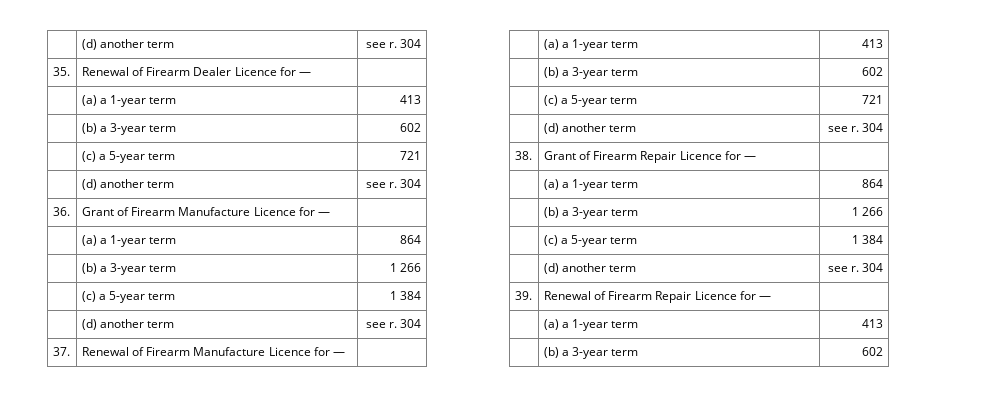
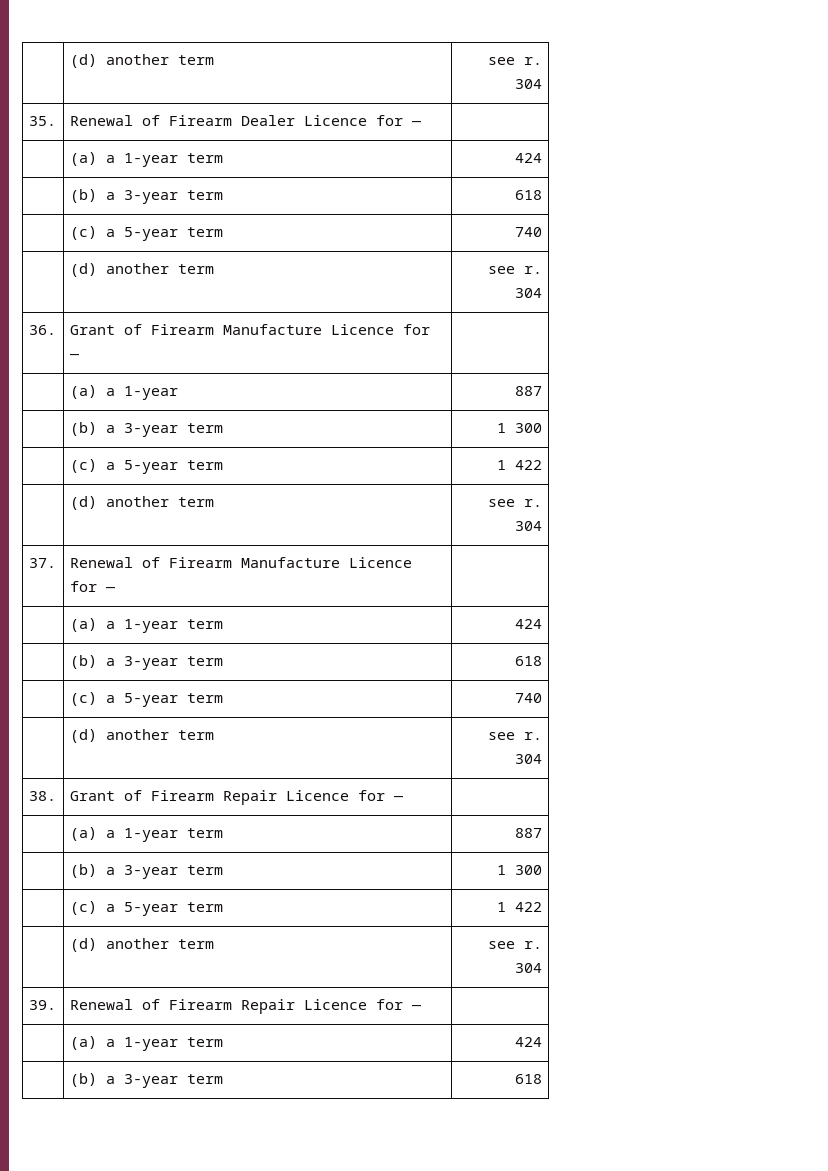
[400,95,422,104] [81,123,177,135] [400,123,422,132] [81,151,176,163] [400,151,422,160] 413 // | (b) a 3-year term | 602 // | (c) a 5-year term | 721 -> [515,153,543,163] [69,189,223,204] [515,190,543,200] [69,226,223,241] [515,227,543,237] 424 // | (b) a 3-year term | 618 // | (c) a 5-year term | 740
[149,237,177,244] [400,235,422,244] [81,263,177,275] [390,263,422,272] [81,291,176,303] [390,291,422,300] term | 864 // | (b) a 3-year term | 1 266 // | (c) a 5-year term | 1 384 -> [515,386,543,396] [69,422,223,437] [497,423,543,433] [69,459,223,474] [497,460,543,470] | 887 // | (b) a 3-year term | 1 300 // | (c) a 5-year term | 1 422
[862,39,884,48] [543,67,639,79] [862,67,884,76] [543,95,638,107] [862,95,884,104] 413 // | (b) a 3-year term | 602 // | (c) a 5-year term | 721 -> [515,619,543,629] [69,655,223,670] [515,656,543,666] [69,692,223,707] [515,693,543,703] 424 // | (b) a 3-year term | 618 // | (c) a 5-year term | 740
[862,179,884,188] [543,207,639,219] [852,207,884,216] [543,235,638,247] [852,235,884,244] 864 // | (b) a 3-year term | 1 266 // | (c) a 5-year term | 1 384 -> [515,828,543,838] [69,864,223,879] [497,865,543,875] [69,901,223,916] [497,902,543,912] 887 // | (b) a 3-year term | 1 300 // | (c) a 5-year term | 1 422
[862,319,884,328] [543,347,639,359] [862,347,884,356] 413 // | (b) a 3-year term | 602 -> [515,1037,543,1047] [69,1073,223,1088] [515,1074,543,1084] 424 // | (b) a 3-year term | 618

